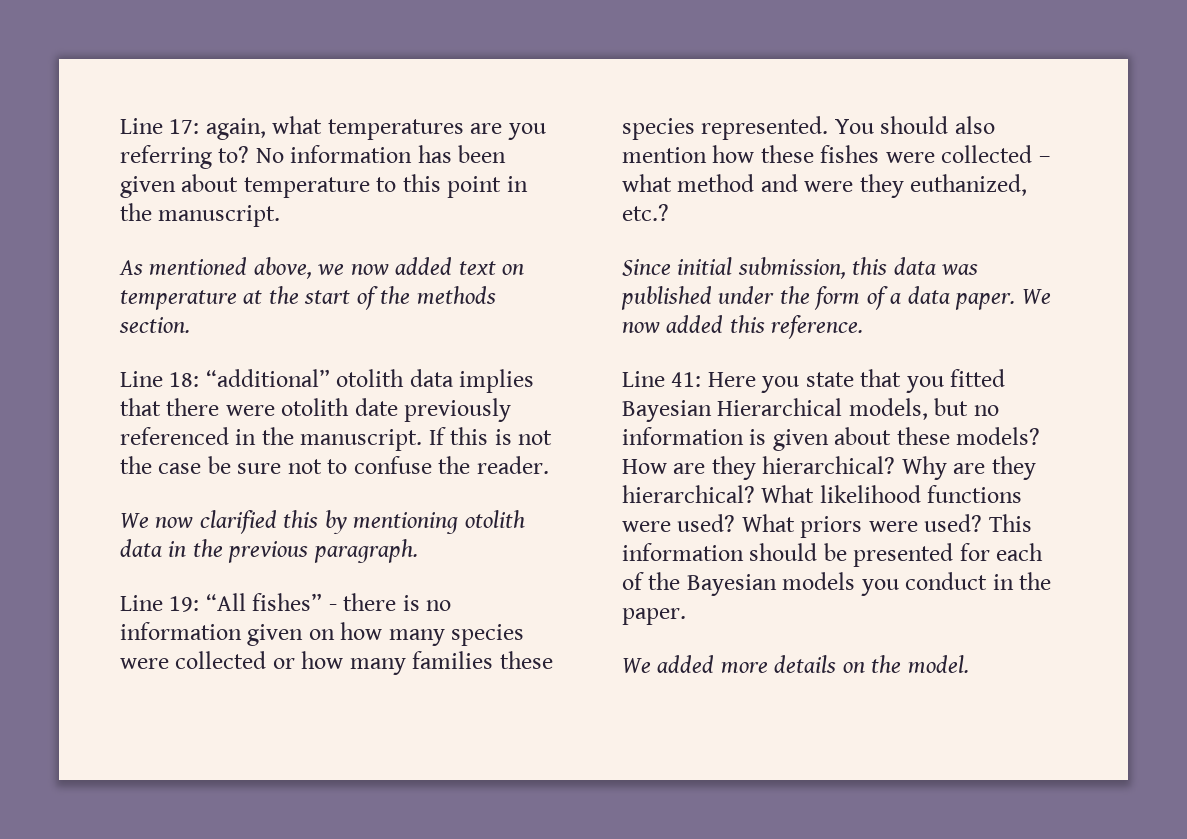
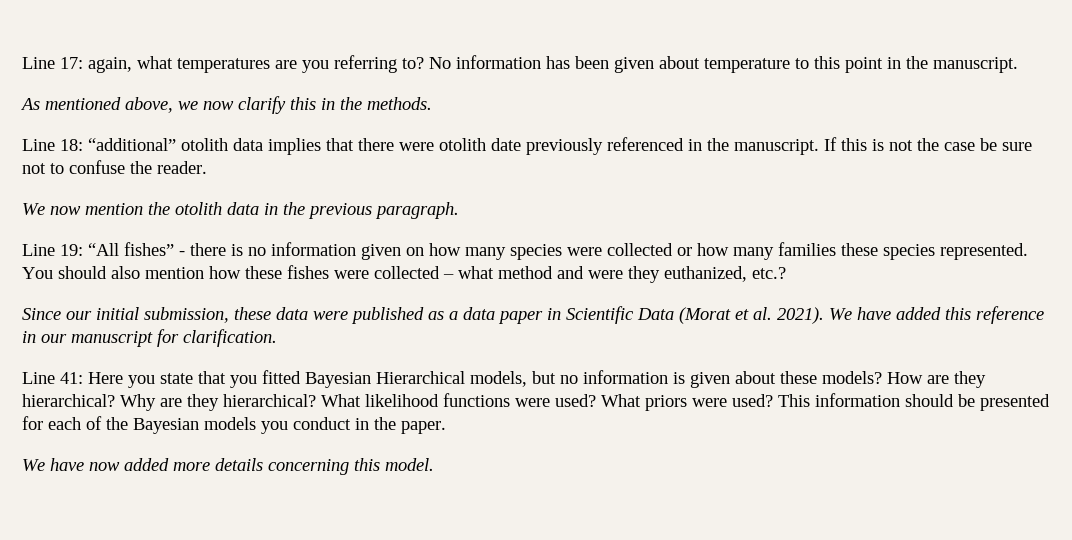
[395,257,525,275] [120,286,496,310] [119,317,190,333] added text on temperature at the start of the methods section. -> [238,96,432,114] clarify this in the methods.
[199,510,459,534] clarified this by mentioning -> [85,202,170,215] mention the
(671, 267) none -> [66,311,92,320] our
[852,257,979,275] [621,286,1051,310] [622,315,864,339] this data was published under the form of a data paper. We now added this reference. -> [234,306,1044,324] [22,329,277,347] these data were published as a data paper in Scientific Data (Morat et al. 2021). We have added this reference in our manuscript for clarification.
(651, 665) none -> [50,458,120,471] have now
[842,655,902,673] on the -> [268,458,380,475] concerning this

